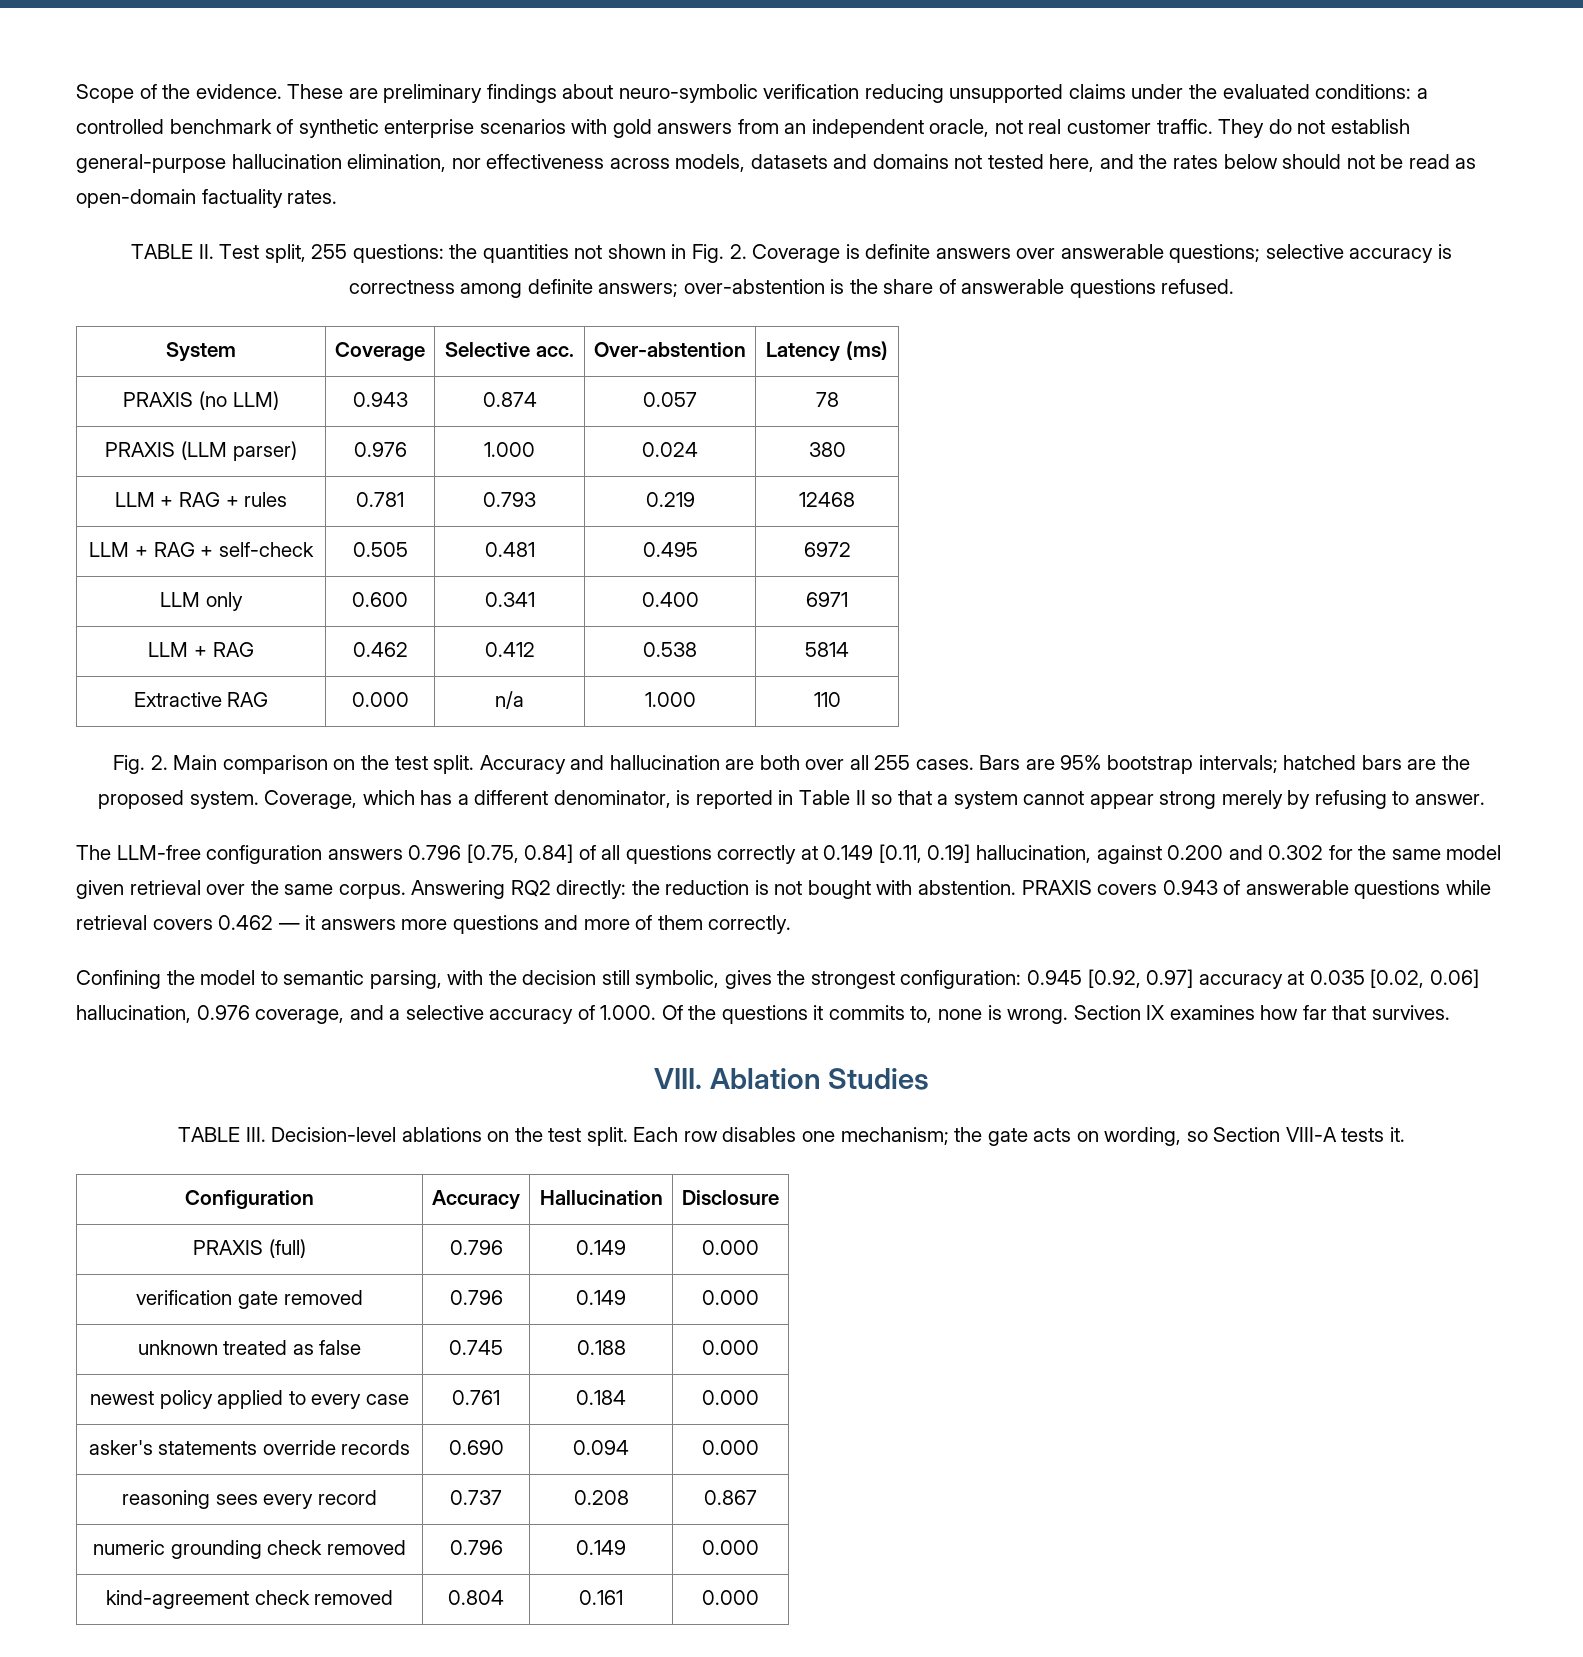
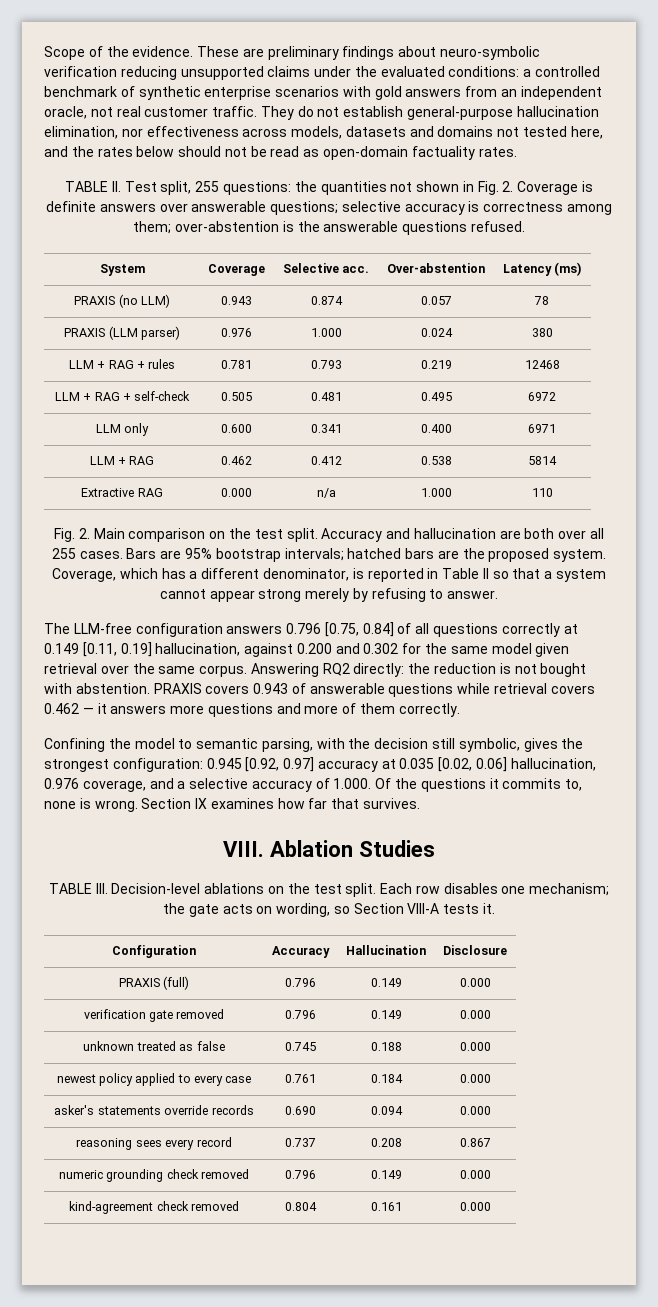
[527,279,679,297] definite answers; -> [133,221,172,234] them;
[883,279,956,294] share of -> (320, 226) none

